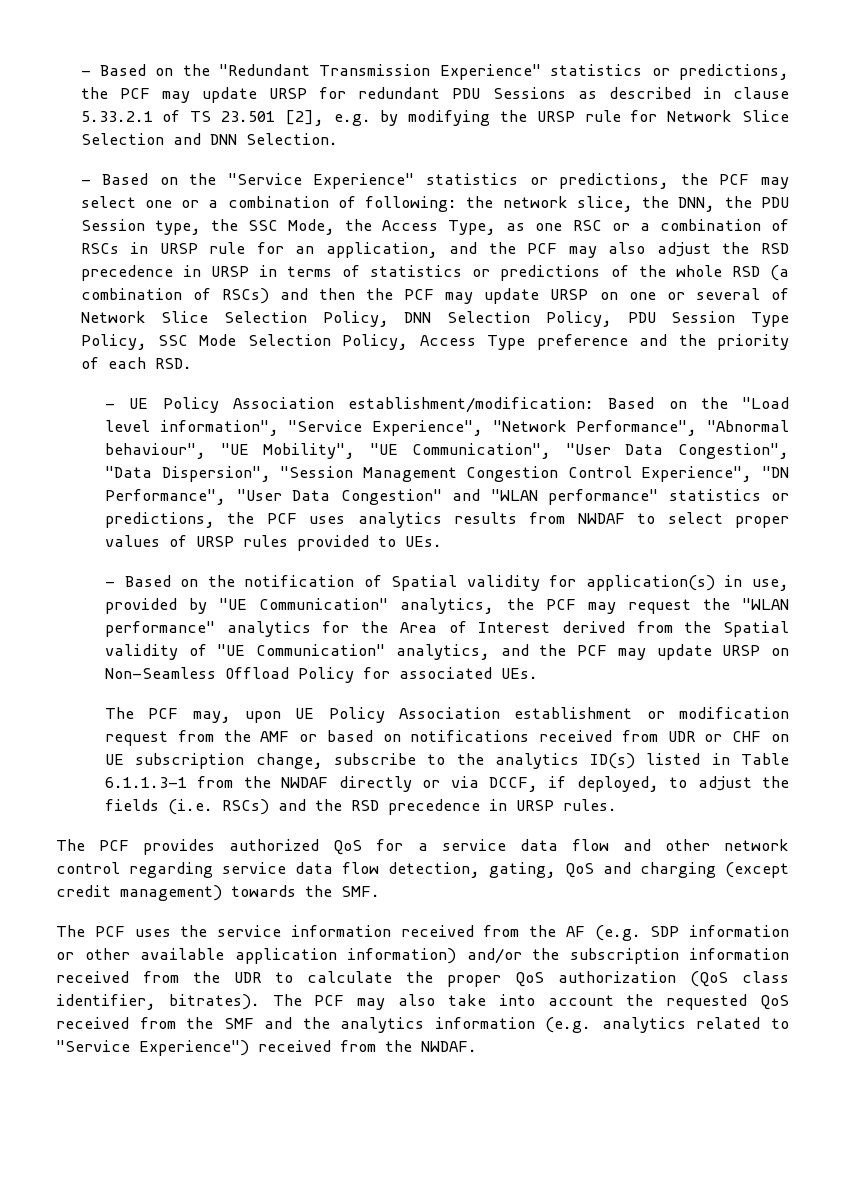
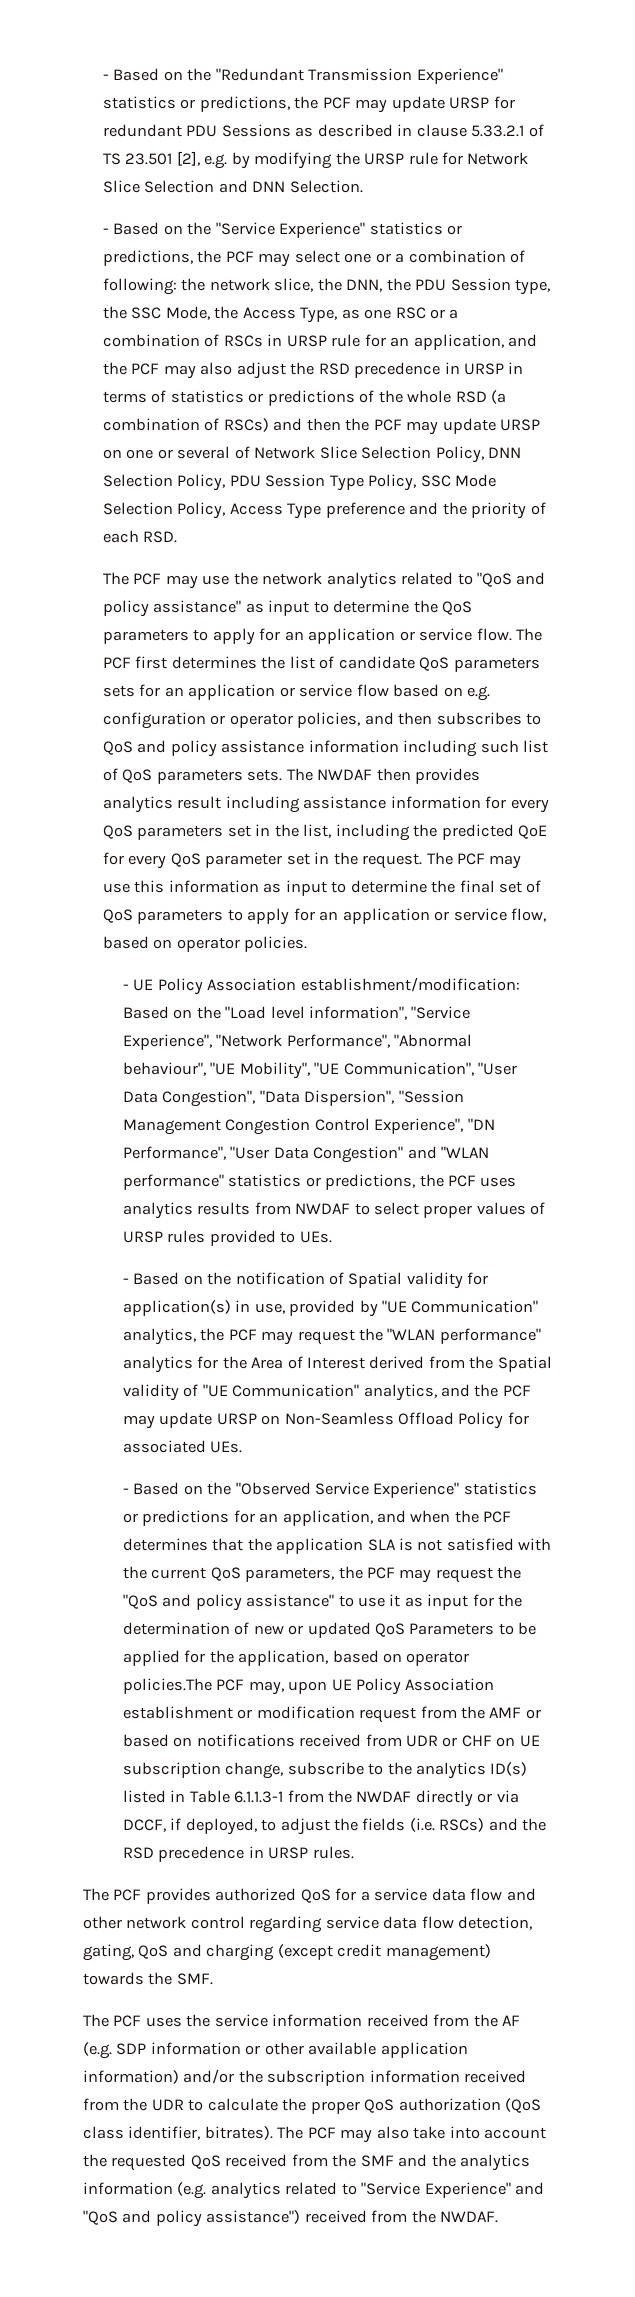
(192, 363) none -> [102,572,546,589] [102,600,473,617] [102,628,542,645] [102,656,540,672] [102,684,490,701] [102,712,542,729] [102,740,549,757] [102,768,481,784] [102,796,549,813] [102,824,547,841] [102,852,522,869] [102,880,542,896] [102,908,546,925] [102,936,308,952] // The PCF may use the network analytics related to "QoS and policy assistance" as input to determine the QoS parameters to apply for an application or service flow. The PCF first determines the list of candidate QoS parameters sets for an application or service flow based on e.g. configuration or operator policies, and then subscribes to QoS and policy assistance information including such list of QoS parameters sets. The NWDAF then provides analytics result including assistance information for every QoS parameters set in the list, including the predicted QoE for every QoS parameter set in the request. The PCF may use this information as input to determine the final set of QoS parameters to apply for an application or service flow, based on operator policies.
[105,707,135,719] The -> [122,1482,537,1498] [122,1510,512,1526] [122,1538,552,1554] [122,1566,522,1583] [122,1594,523,1611] [122,1622,537,1638] [122,1650,470,1666] [122,1678,212,1694] - Based on the "Observed Service Experience" statistics or predictions for an application, and when the PCF determines that the application SLA is not satisfied with the current QoS parameters, the PCF may request the "QoS and policy assistance" to use it as input for the determination of new or updated QoS Parameters to be applied for the application, based on operator policies.The
[139,1040,249,1056] Experience") -> [424,2182,545,2198] [83,2210,301,2227] Experience" and "QoS and policy assistance")

